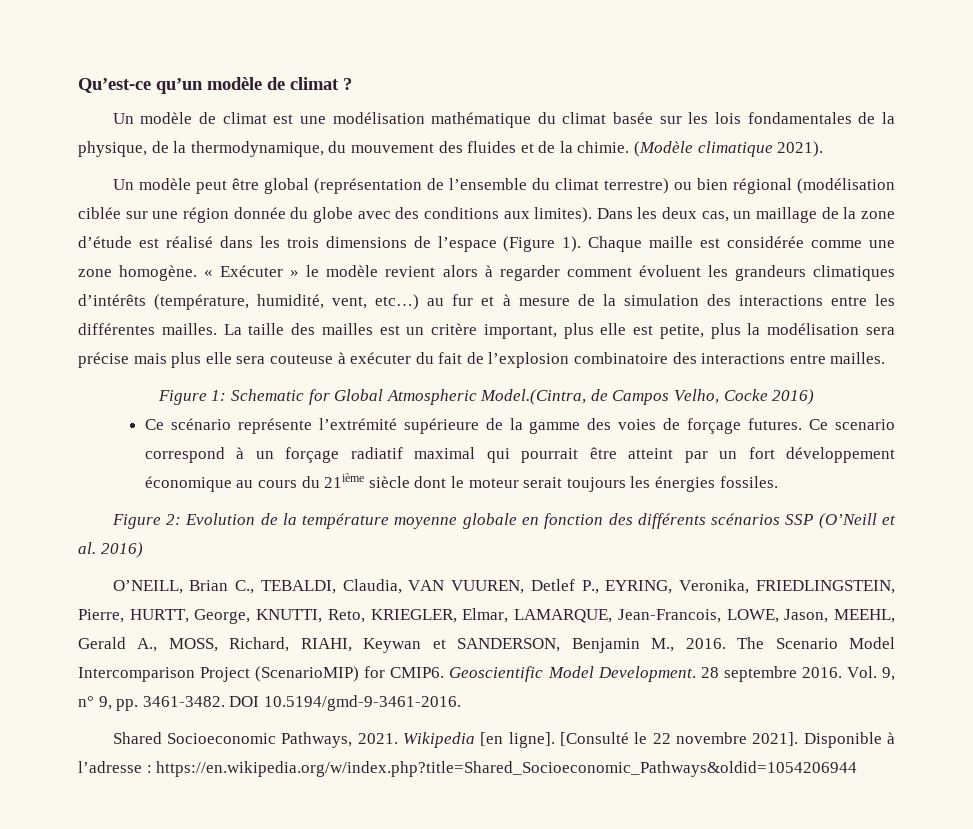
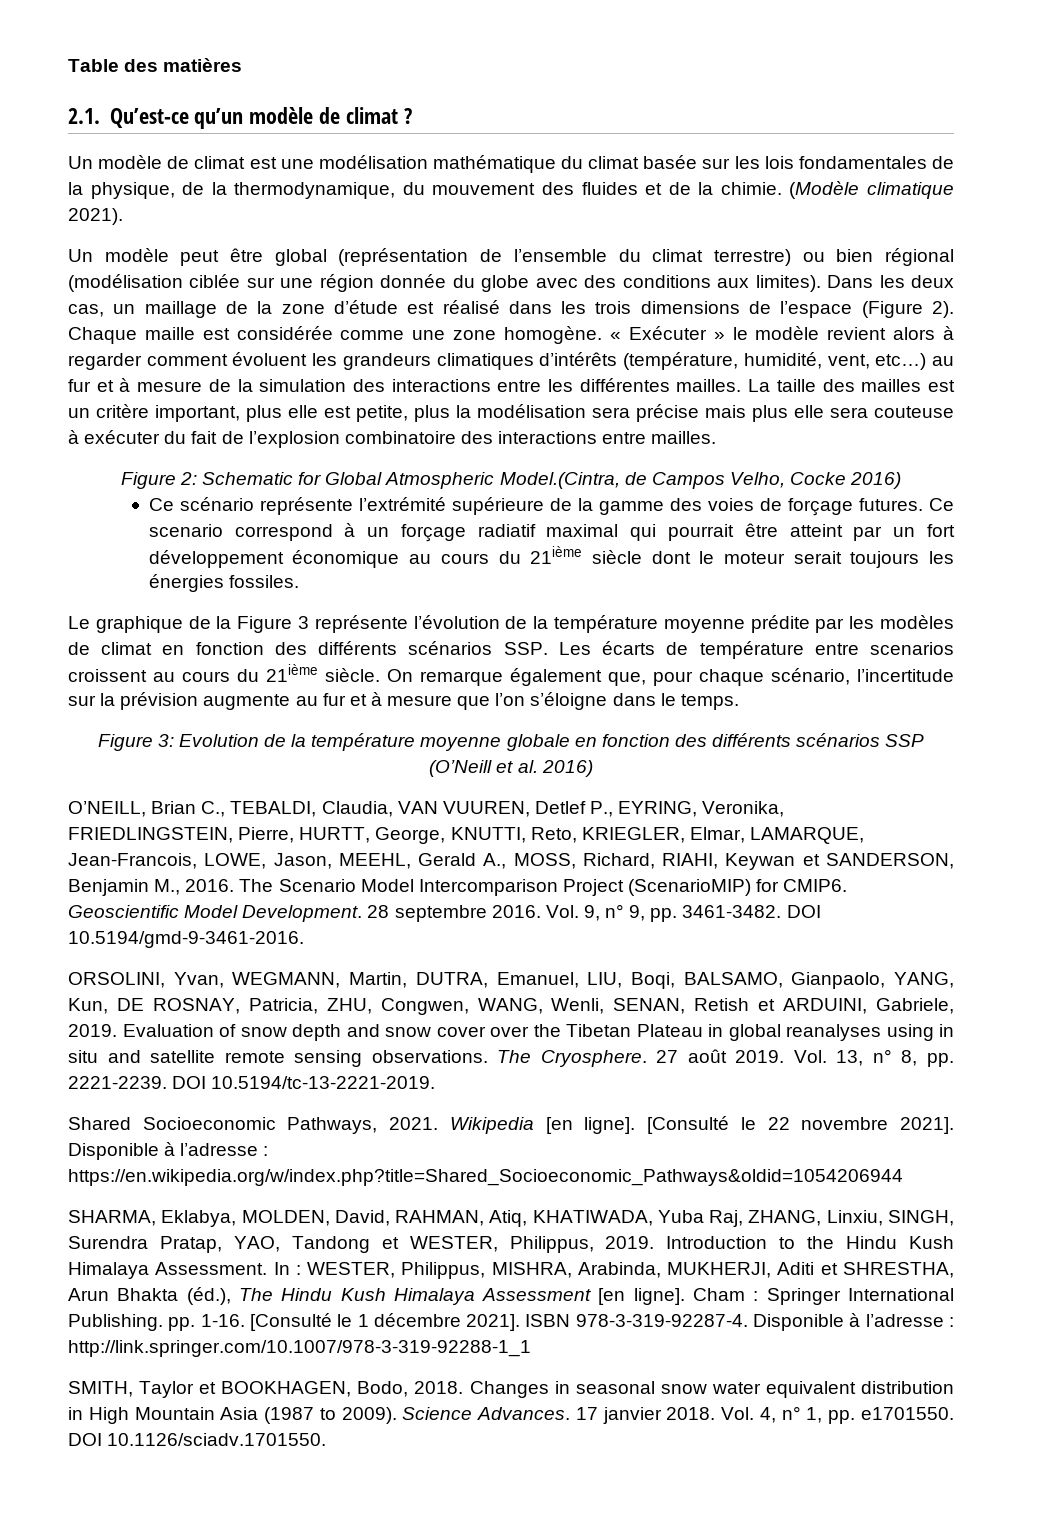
(78, 85) none -> [68,58,243,72] [68,108,100,124] Table des matières // 2.1.
[562,236,582,252] 1). -> [932,301,954,318] 2).
[211,390,227,401] 1: -> [179,472,197,485] 2:
[111,514,181,529] Figure 2: -> [68,615,954,633] [68,641,955,659] [68,664,954,686] [68,692,739,710] [97,734,174,751] Le graphique de la Figure 3 représente l’évolution de la température moyenne prédite par les modèles de climat en fonction des différents scénarios SSP. Les écarts de température entre scenarios croissent au cours du 21ième siècle. On remarque également que, pour chaque scénario, l’incertitude sur la prévision augmente au fur et à mesure que l’on s’éloigne dans le temps. // Figure 3:
(461, 703) none -> [68,972,955,989] [68,998,954,1015] [68,1024,954,1041] [68,1049,954,1067] [68,1076,436,1089] // ORSOLINI, Yvan, WEGMANN, Martin, DUTRA, Emanuel, LIU, Boqi, BALSAMO, Gianpaolo, YANG, Kun, DE ROSNAY, Patricia, ZHU, Congwen, WANG, Wenli, SENAN, Retish et ARDUINI, Gabriele, 2019. Evaluation of snow depth and snow cover over the Tibetan Plateau in global reanalyses using in situ and satellite remote sensing observations. The Cryosphere. 27 août 2019. Vol. 13, n° 8, pp. 2221-2239. DOI 10.5194/tc-13-2221-2019.
(858, 769) none -> [68,1210,954,1227] [68,1236,954,1253] [68,1262,954,1279] [68,1287,954,1305] [68,1313,954,1331] [68,1340,531,1357] [68,1381,954,1398] [68,1406,954,1424] [68,1433,327,1446] // SHARMA, Eklabya, MOLDEN, David, RAHMAN, Atiq, KHATIWADA, Yuba Raj, ZHANG, Linxiu, SINGH, Surendra Pratap, YAO, Tandong et WESTER, Philippus, 2019. Introduction to the Hindu Kush Himalaya Assessment. In : WESTER, Philippus, MISHRA, Arabinda, MUKHERJI, Aditi et SHRESTHA, Arun Bhakta (éd.), The Hindu Kush Himalaya Assessment [en ligne]. Cham : Springer International Publishing. pp. 1-16. [Consulté le 1 décembre 2021]. ISBN 978-3-319-92287-4. Disponible à l’adresse : http://link.springer.com/10.1007/978-3-319-92288-1_1 // SMITH, Taylor et BOOKHAGEN, Bodo, 2018. Changes in seasonal snow water equivalent distribution in High Mountain Asia (1987 to 2009). Science Advances. 17 janvier 2018. Vol. 4, n° 1, pp. e1701550. DOI 10.1126/sciadv.1701550.

